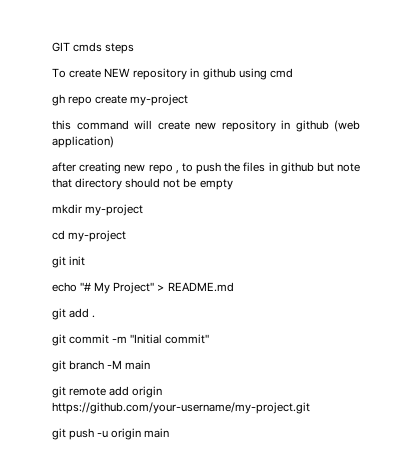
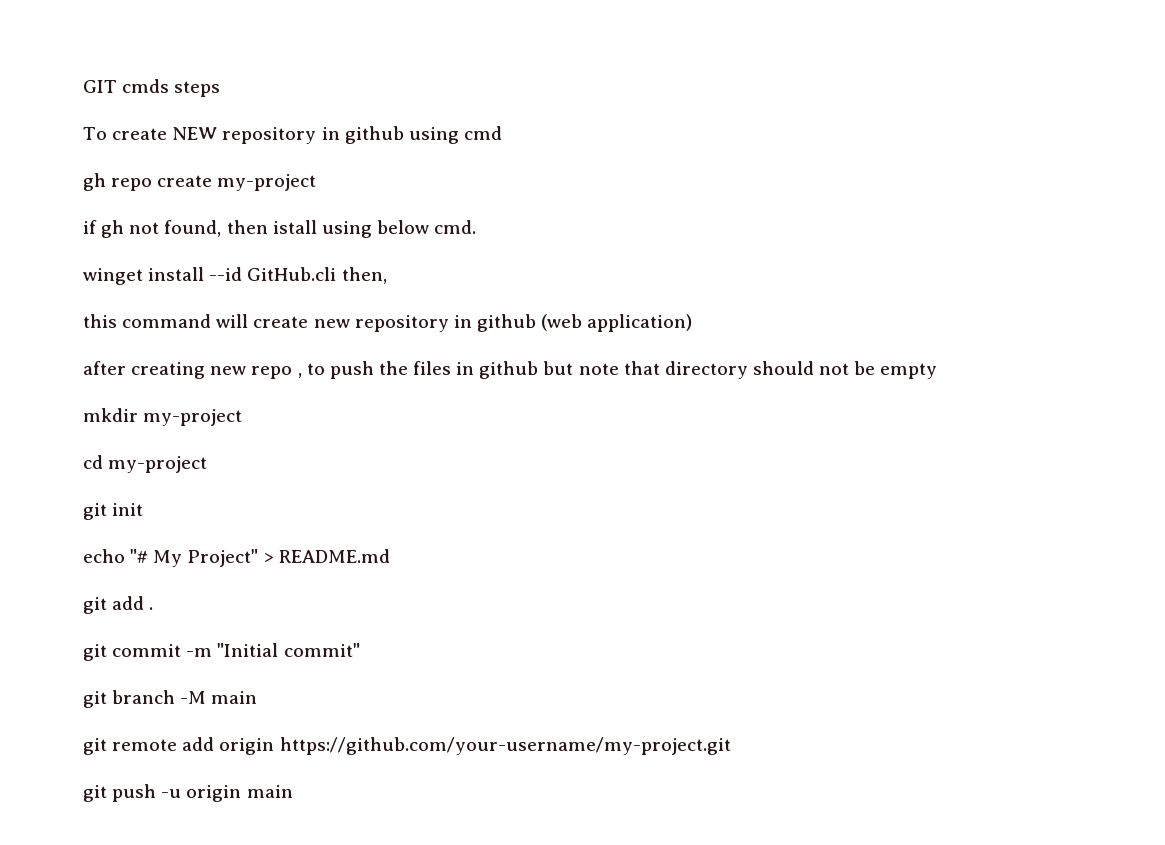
(189, 100) none -> [83,220,477,238] [83,267,387,285] // if gh not found, then istall using below cmd. // winget install --id GitHub.cli then,

